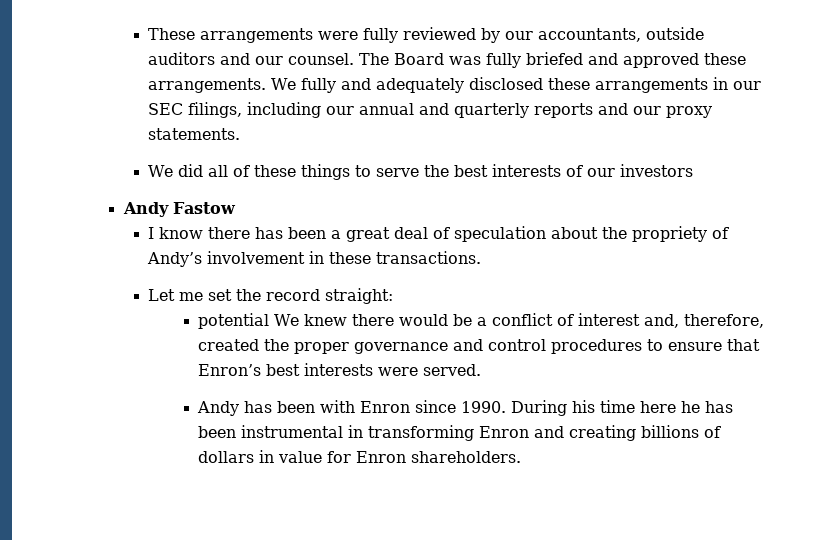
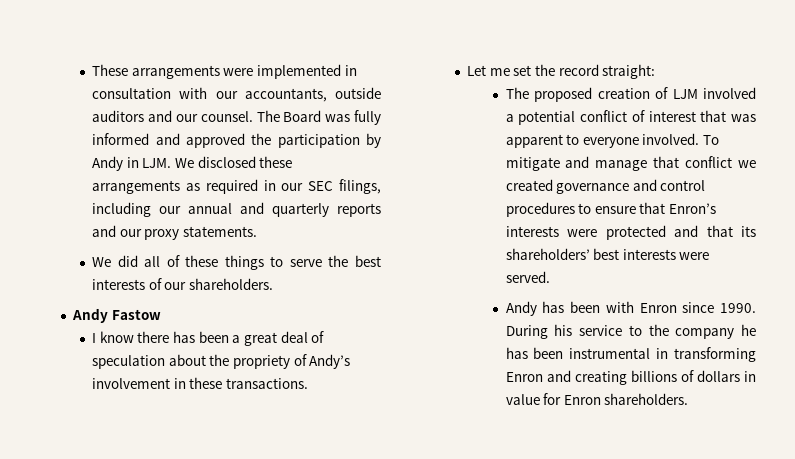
[363,27,501,43] fully reviewed by -> [257,64,357,79] [92,87,208,99] implemented in consultation with
[526,52,584,65] briefed -> [92,133,150,145] informed
[704,53,747,65] [148,78,465,93] these arrangements. We fully and adequately -> [251,133,381,148] [92,156,195,171] the participation by Andy in LJM. We
(709, 85) none -> [185,179,258,194] as required
[620,164,694,177] investors -> [189,278,274,290] shareholders.
[198,313,765,329] [198,339,350,354] potential We knew there would be a conflict of interest and, therefore, created the proper -> [505,87,756,102] [505,110,756,125] [505,133,720,148] [505,156,756,171] [505,179,553,191] The proposed creation of LJM involved a potential conflict of interest that was apparent to everyone involved. To mitigate and manage that conflict we created
(262, 370) none -> [505,225,756,240] [505,248,590,260] interests were protected and that its shareholders’
[600,400,677,413] time here -> [578,324,735,339] service to the company

